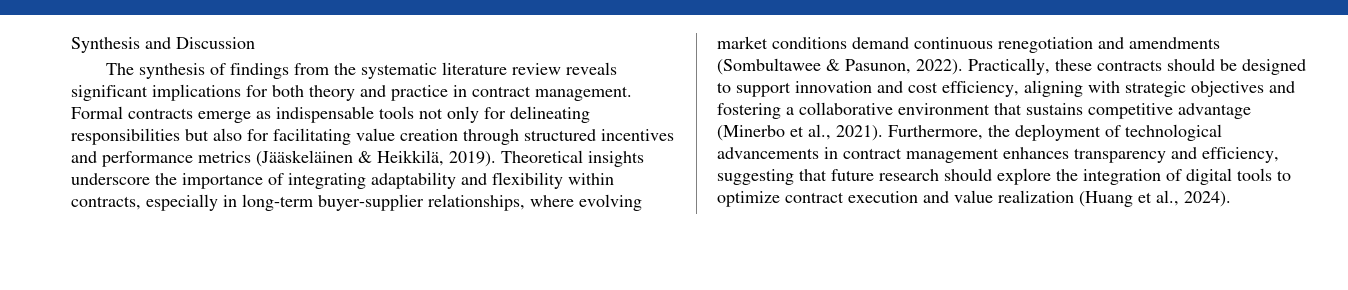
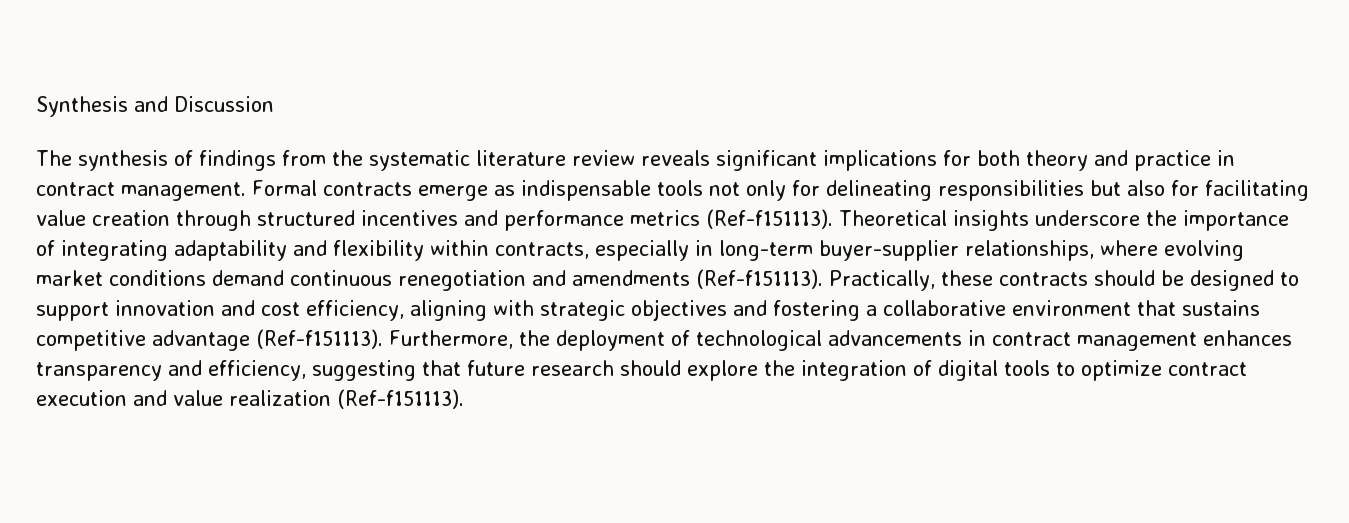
[256,150,496,167] (Jääskeläinen & Heikkilä, 2019). -> [706,209,833,229] (Ref-f151113).
[717,58,963,75] (Sombultawee & Pasunon, 2022). -> [696,269,823,289] (Ref-f151113).
[717,124,883,141] (Minerbo et al., 2021). -> [256,329,383,349] (Ref-f151113).
[1079,190,1231,207] (Huang et al., 2024). -> [337,389,464,409] (Ref-f151113).

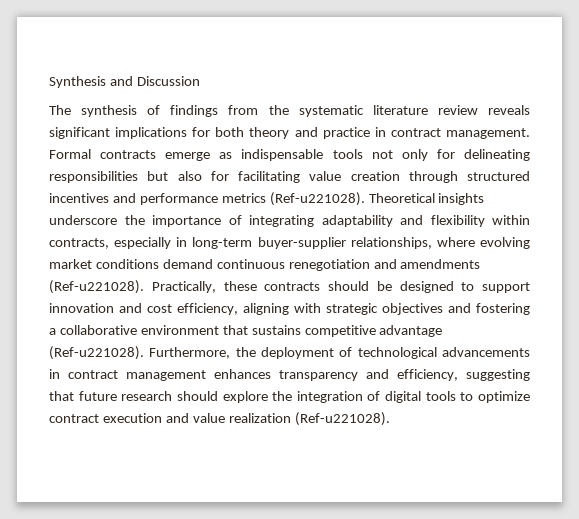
[706,209,833,229] (Ref-f151113). -> [269,192,365,206] (Ref-u221028).
[696,269,823,289] (Ref-f151113). -> [49,280,144,294] (Ref-u221028).
[256,329,383,349] (Ref-f151113). -> [49,346,144,360] (Ref-u221028).
[337,389,464,409] (Ref-f151113). -> [294,412,390,426] (Ref-u221028).

